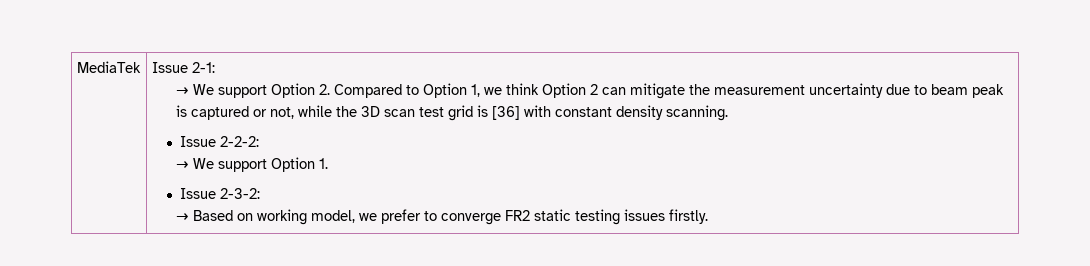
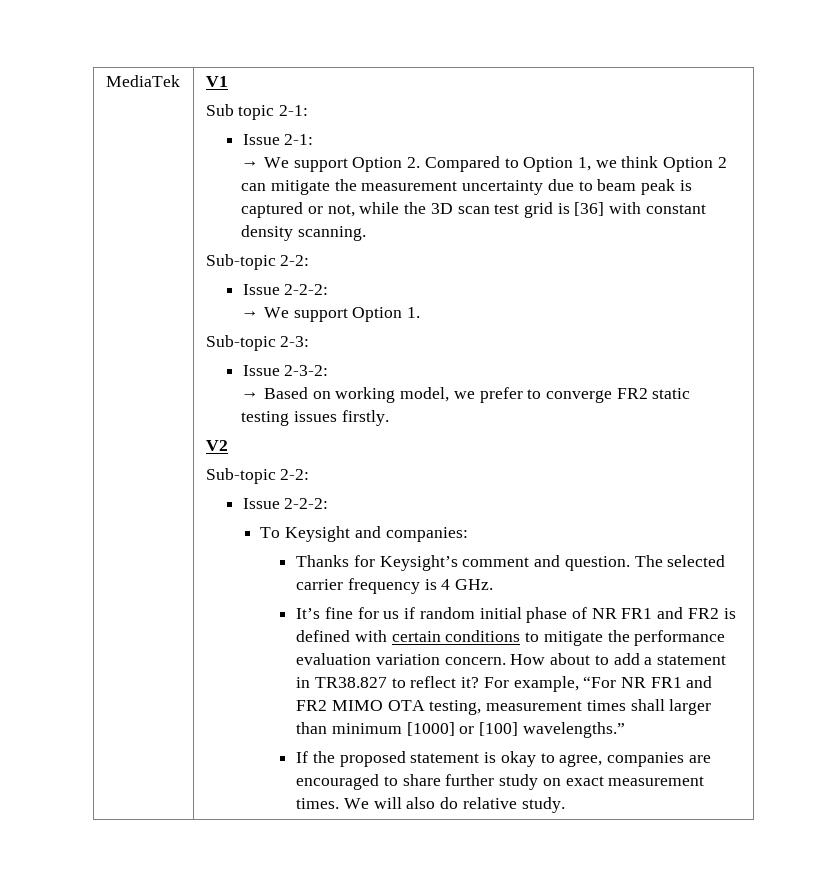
(141, 67) none -> [205,76,228,87] [205,104,308,120] V1 // Sub topic 2-1: //
(728, 113) none -> [205,254,310,270] // Sub-topic 2-2:
(328, 163) none -> [205,335,310,351] // Sub-topic 2-3:
(708, 216) none -> [205,440,228,451] [205,468,310,484] [242,498,329,509] [260,526,468,542] [296,555,726,571] [296,578,494,594] [296,607,736,623] [296,630,726,646] [296,653,726,665] [296,676,713,692] [296,699,712,715] [296,722,625,738] [296,751,711,767] [296,774,705,790] [296,797,565,813] // V2 // Sub-topic 2-2: // Issue 2-2-2: // To Keysight and companies: // Thanks for Keysight’s comment and question. The selected carrier frequency is 4 GHz. // It’s fine for us if random initial phase of NR FR1 and FR2 is defined with certain conditions to mitigate the performance evaluation variation concern. How about to add a statement in TR38.827 to reflect it? For example, “For NR FR1 and FR2 MIMO OTA testing, measurement times shall larger than minimum [1000] or [100] wavelengths.” // If the proposed statement is okay to agree, companies are encouraged to share further study on exact measurement times. We will also do relative study.

